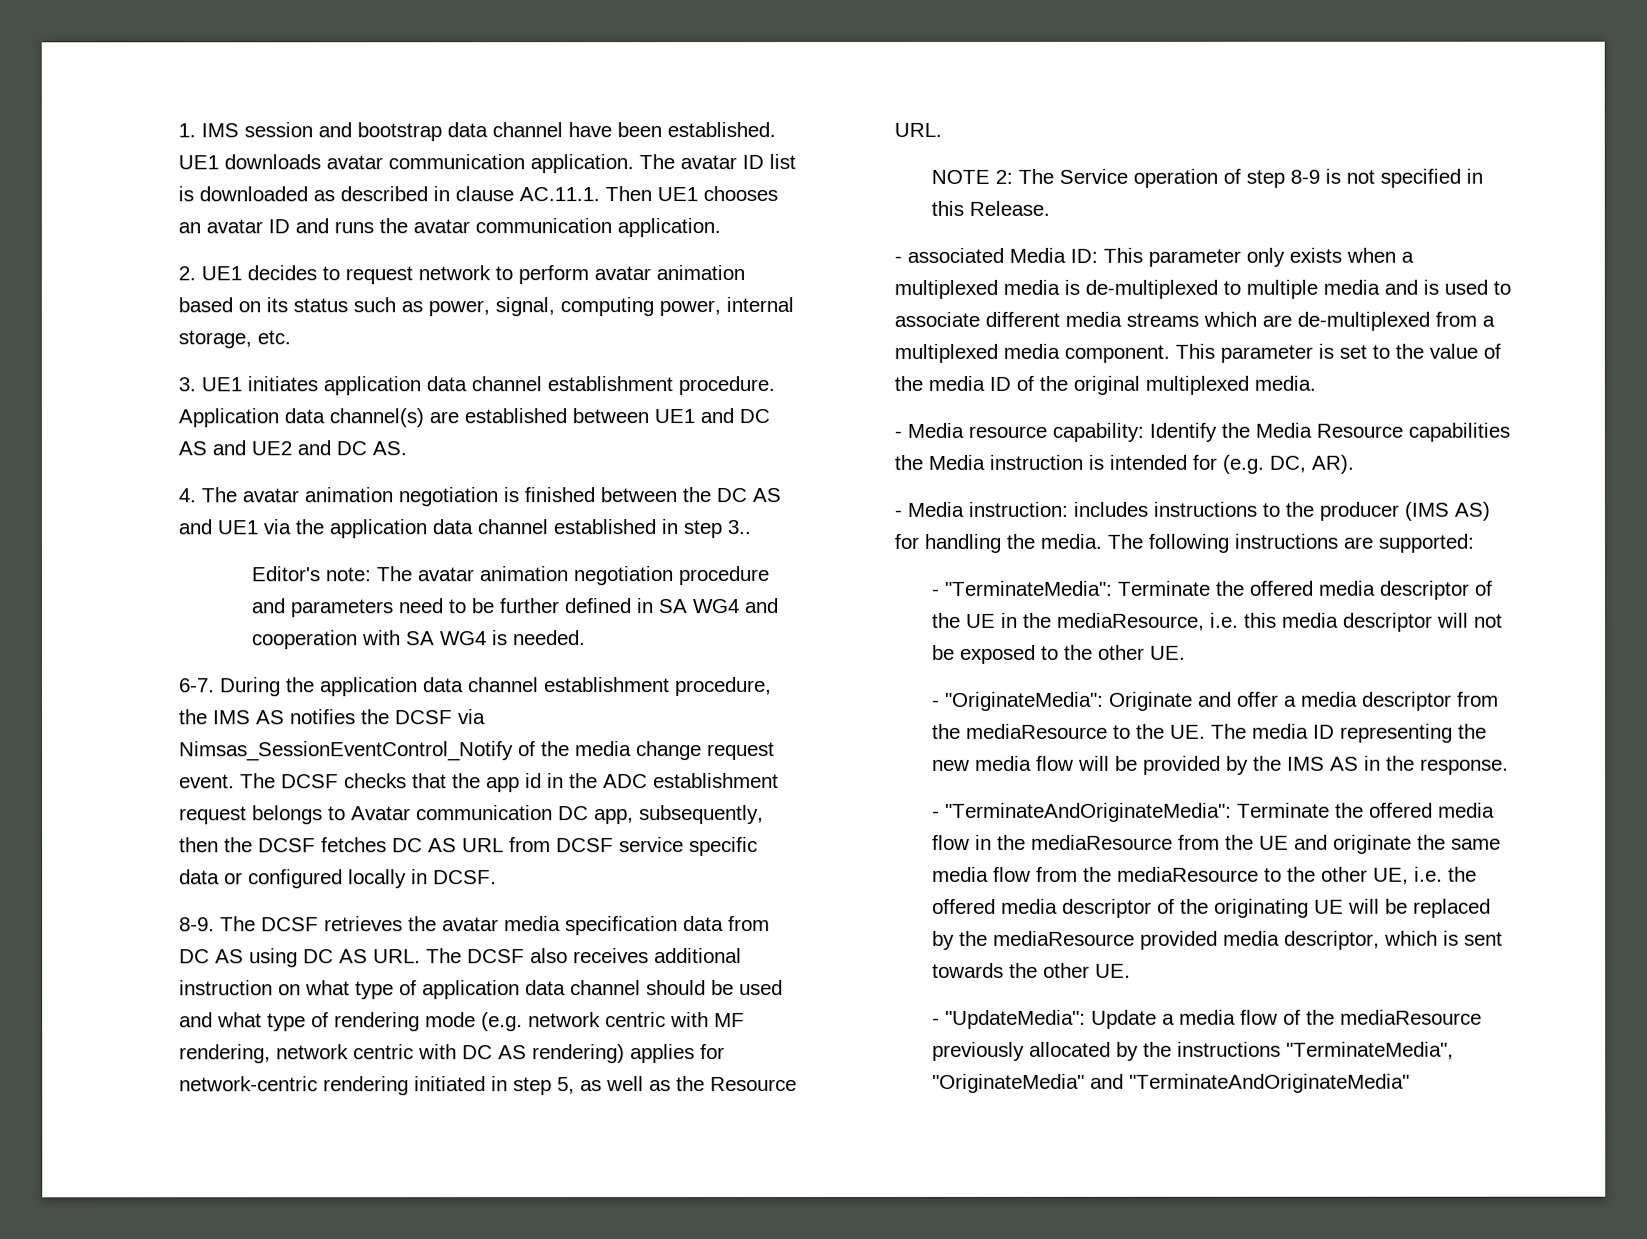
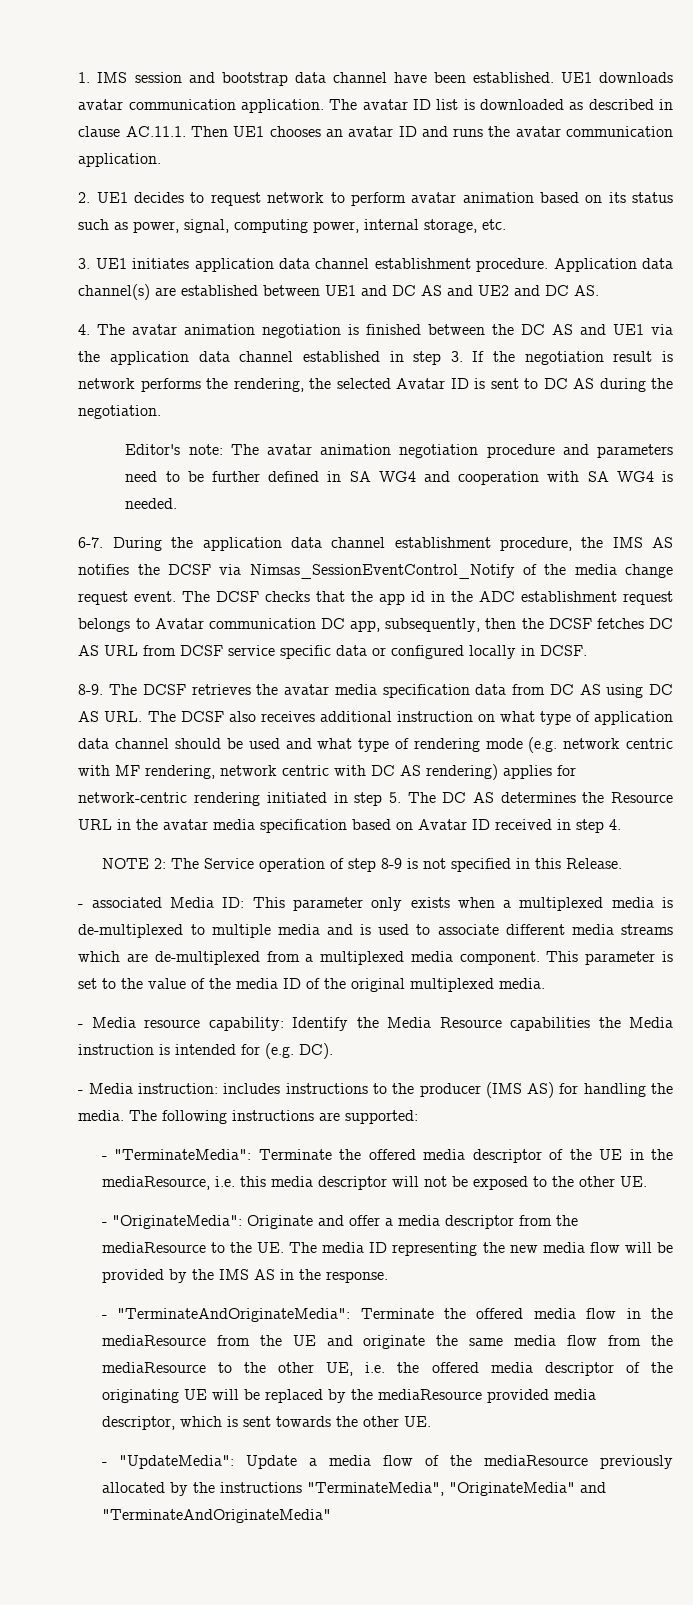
[727,520,752,535] 3.. -> [450,351,673,365] [78,378,674,392] [78,405,162,419] 3. If the negotiation result is network performs the rendering, the selected Avatar ID is sent to DC AS during the negotiation.
[557,1076,798,1095] [894,122,943,137] 5, as well as the Resource URL. -> [388,792,673,803] [78,819,622,833] 5. The DC AS determines the Resource URL in the avatar media specification based on Avatar ID received in step 4.
[1269,454,1355,474] DC, AR). -> [299,1043,334,1059] DC).

